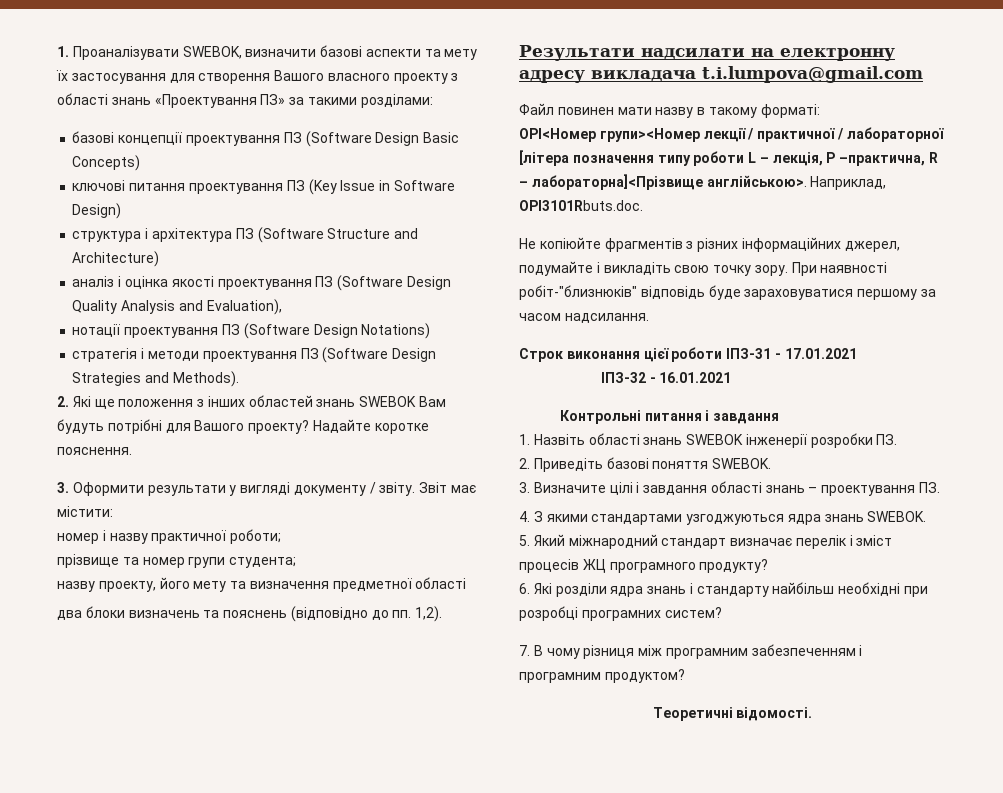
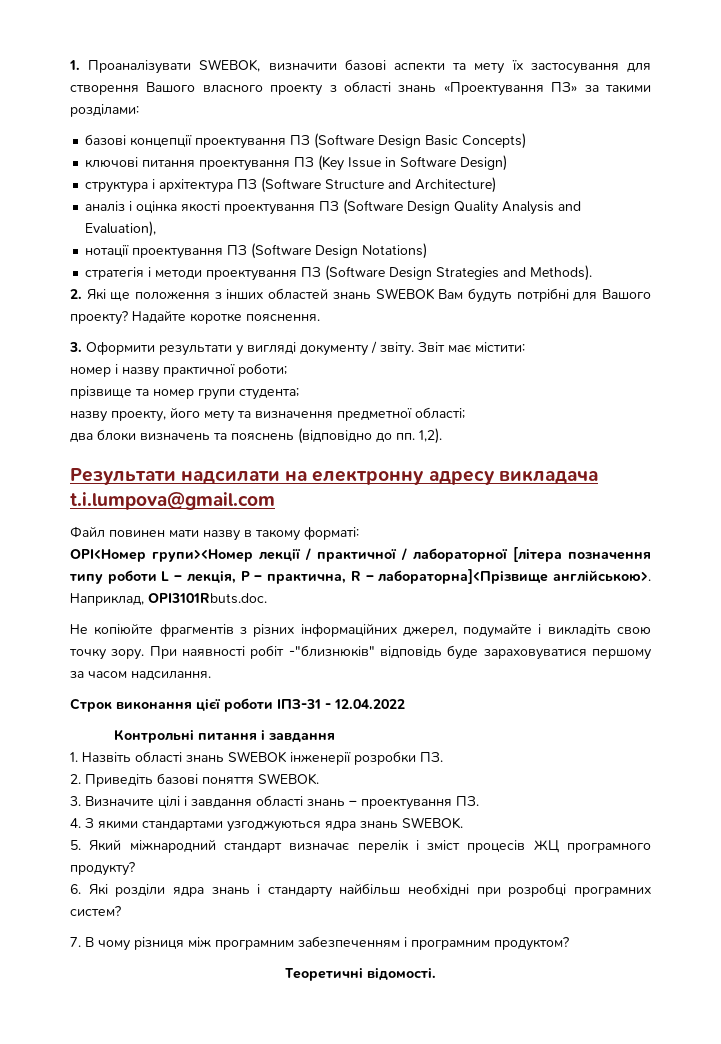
[415,577,467,589] області -> [415,407,465,419] області;
[839,155,926,166] –практична, -> [254,573,347,584] – практична,
[519,285,637,300] робіт-"близнюків" -> [250,645,375,659] робіт -"близнюків"
[784,348,857,359] [600,372,732,383] 17.01.2021 // ІПЗ-32 - 16.01.2021 -> [334,699,405,709] 12.04.2022

